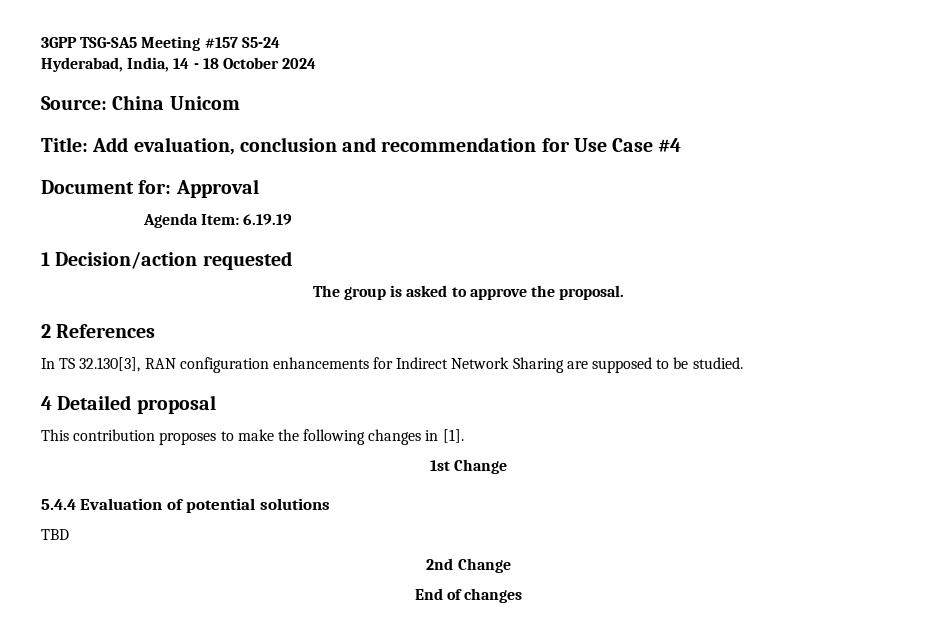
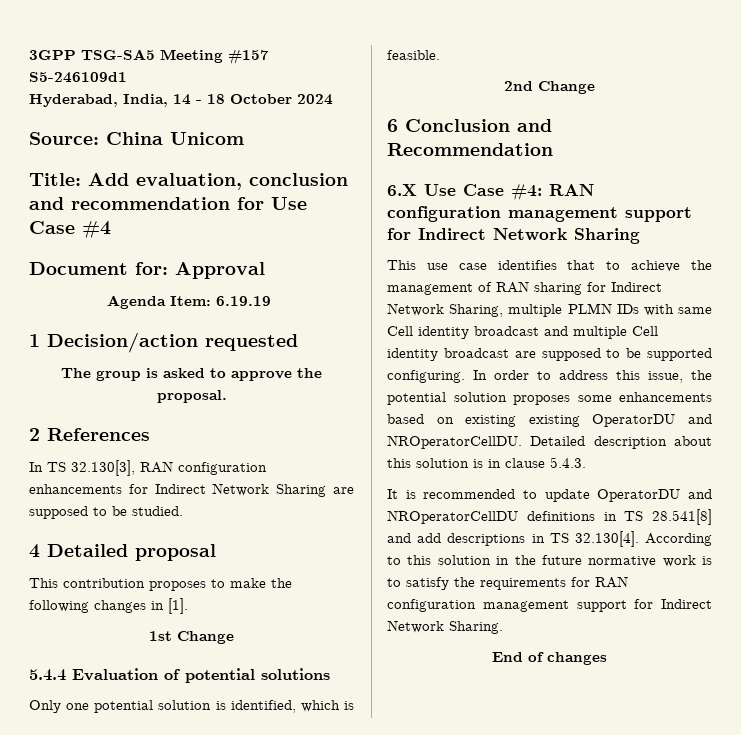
[241,37,280,48] S5-24 -> [29,72,127,83] S5-246109d1
[41,529,69,540] [426,558,511,573] TBD // 2nd Change -> [29,700,355,713] [387,50,440,60] [504,81,595,94] [387,119,552,132] [387,143,553,156] [387,184,594,201] [387,206,692,222] [387,228,640,244] [387,260,712,272] [387,281,662,295] [387,303,712,317] [387,326,658,339] [387,348,712,361] [387,370,712,383] [387,392,712,405] [387,414,712,427] [387,435,712,449] [387,457,586,468] [387,489,712,502] [387,509,712,525] [387,531,712,547] [387,555,712,567] [387,576,628,590] [387,599,712,612] [387,620,503,634] Only one potential solution is identified, which is feasible. // 2nd Change // 6 Conclusion and Recommendation // 6.X Use Case #4: RAN configuration management support for Indirect Network Sharing // This use case identifies that to achieve the management of RAN sharing for Indirect Network Sharing, multiple PLMN IDs with same Cell identity broadcast and multiple Cell identity broadcast are supposed to be supported configuring. In order to address this issue, the potential solution proposes some enhancements based on existing existing OperatorDU and NROperatorCellDU. Detailed description about this solution is in clause 5.4.3. // It is recommended to update OperatorDU and NROperatorCellDU definitions in TS 28.541[8] and add descriptions in TS 32.130[4]. According to this solution in the future normative work is to satisfy the requirements for RAN configuration management support for Indirect Network Sharing.

